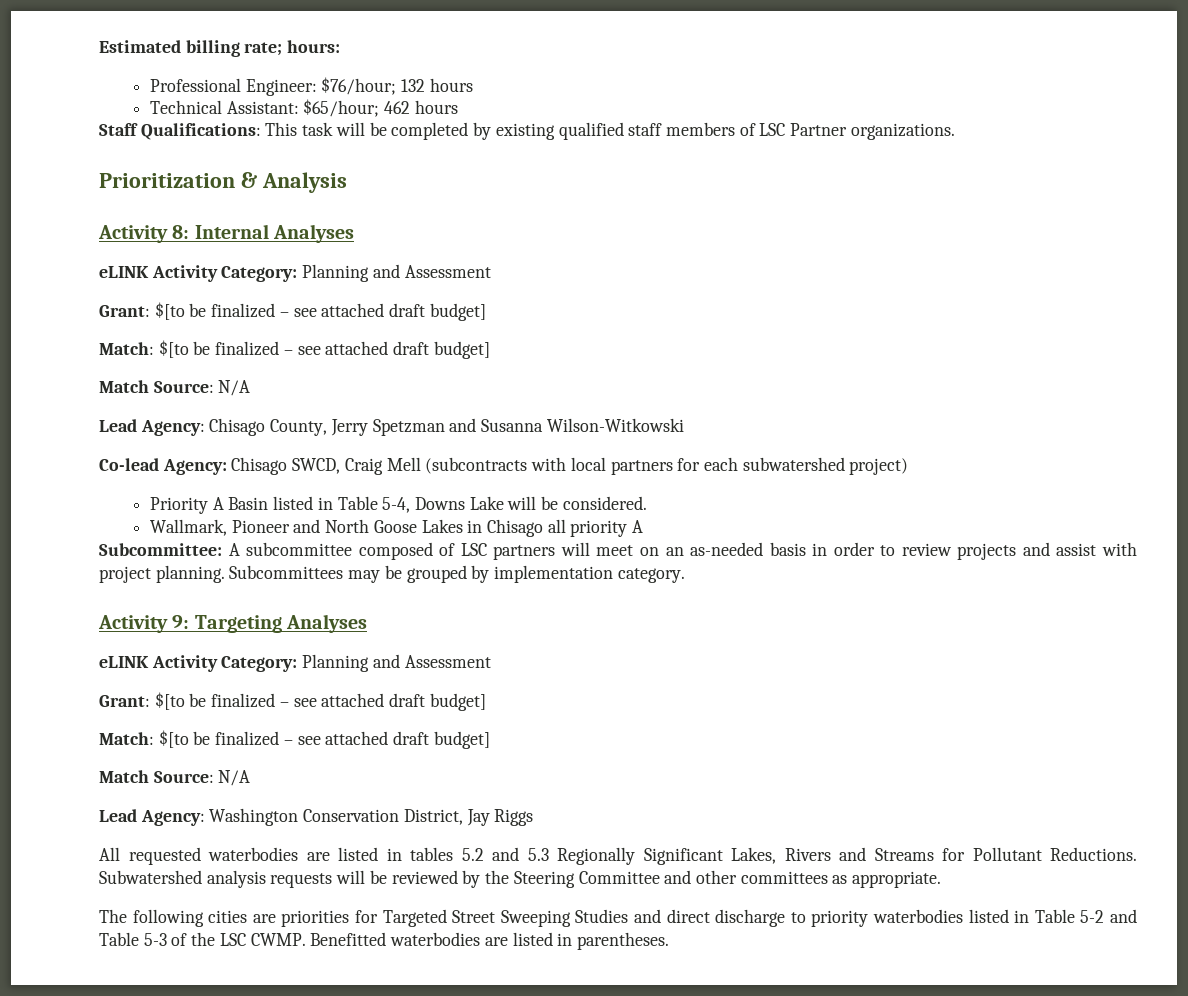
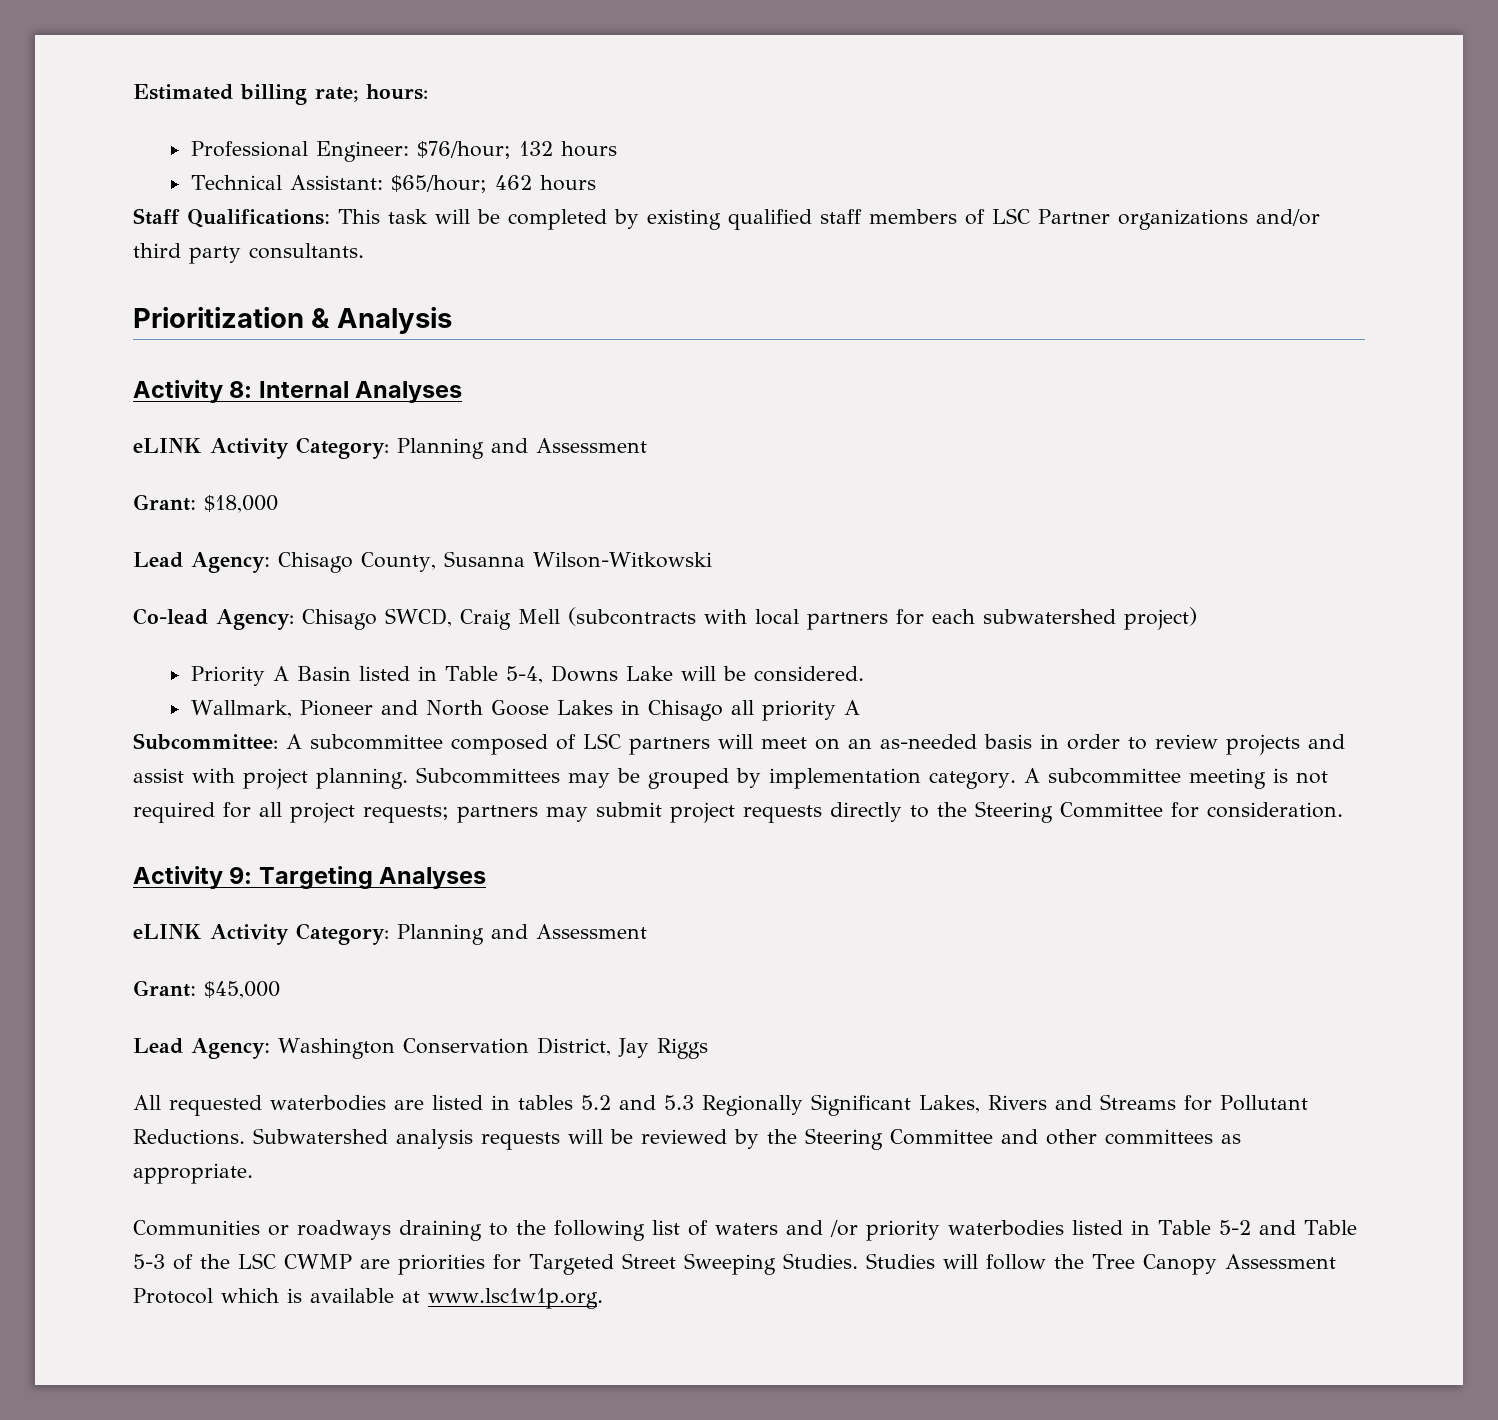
[850,123,955,140] organizations. -> [1117,209,1320,230] [133,243,364,264] organizations and/or third party consultants.
[154,302,486,321] [99,340,490,359] [99,380,251,396] $[to be finalized – see attached draft budget] // Match: $[to be finalized – see attached draft budget] // Match Source: N/A -> [204,495,278,513] $18,000
[330,418,477,436] Jerry Spetzman and -> (436, 562) none
(685, 575) none -> [1023,768,1328,789] [133,801,1343,823] A subcommittee meeting is not required for all project requests; partners may submit project requests directly to the Steering Committee for consideration.
[154,692,486,711] [99,730,490,749] [99,770,251,786] $[to be finalized – see attached draft budget] // Match: $[to be finalized – see attached draft budget] // Match Source: N/A -> [204,981,280,999] $45,000
[99,909,806,927] The following cities are priorities for Targeted Street Sweeping Studies and direct discharge to -> [133,1220,858,1241] Communities or roadways draining to the following list of waters and /or
[250,932,669,950] CWMP. Benefitted waterbodies are listed in parentheses. -> [284,1253,1336,1275] [133,1288,603,1309] CWMP are priorities for Targeted Street Sweeping Studies. Studies will follow the Tree Canopy Assessment Protocol which is available at www.lsc1w1p.org.

